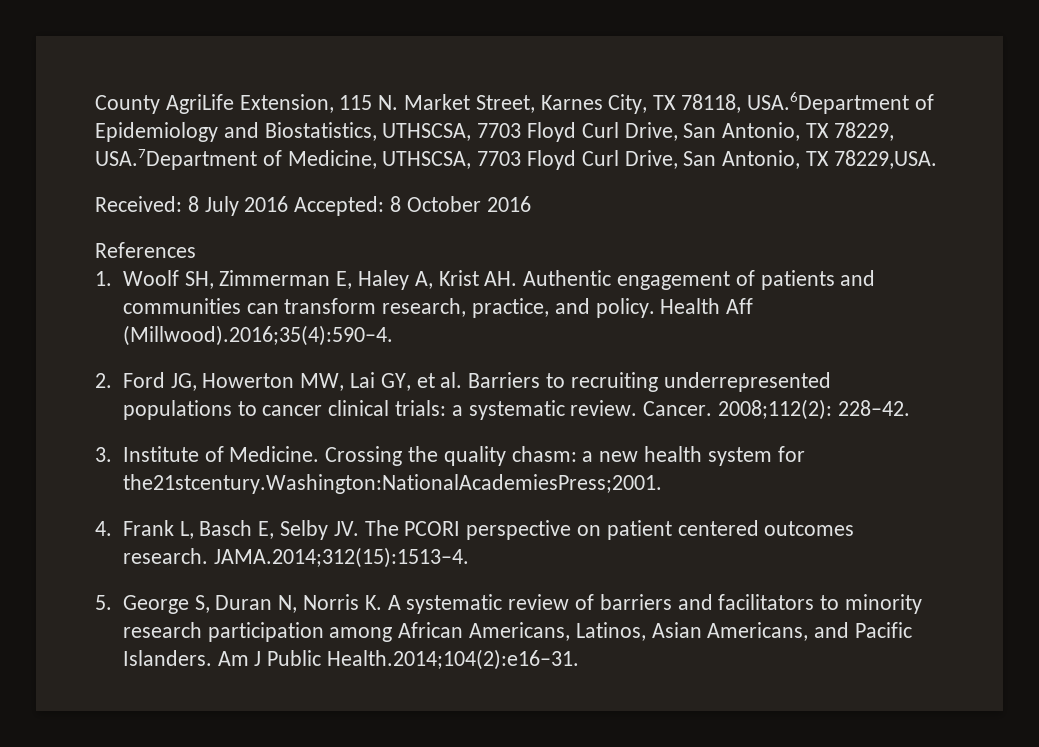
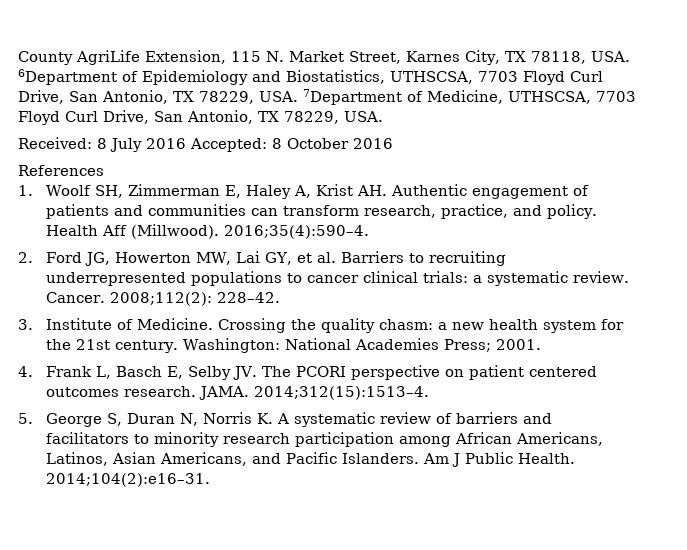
[746,92,909,114] USA.6Department -> [590,51,630,62] [18,69,117,85] USA. 6Department
[95,149,257,170] USA.7Department -> [259,89,402,105] USA. 7Department
[833,150,937,169] 78229,USA. -> [284,111,383,124] 78229, USA.
[122,325,393,346] (Millwood).2016;35(4):590–4. -> [130,224,369,239] (Millwood). 2016;35(4):590–4.
[122,474,662,494] the21stcentury.Washington:NationalAcademiesPress;2001. -> [45,338,541,353] the 21st century. Washington: National Academies Press; 2001.
[213,547,469,568] JAMA.2014;312(15):1513–4. -> [198,386,429,400] JAMA. 2014;312(15):1513–4.
[326,649,579,670] Health.2014;104(2):e16–31. -> [517,453,575,464] [45,473,210,487] Health. 2014;104(2):e16–31.

